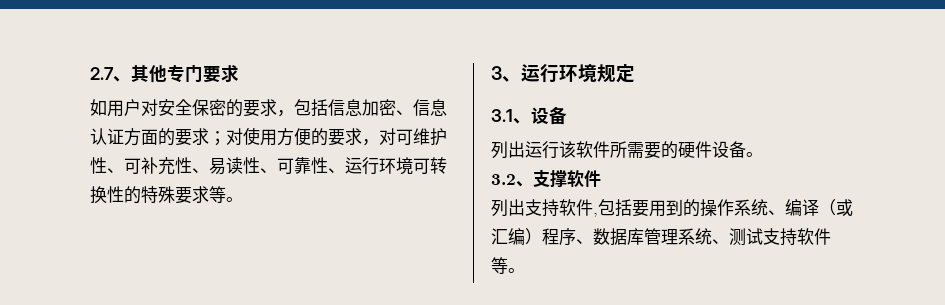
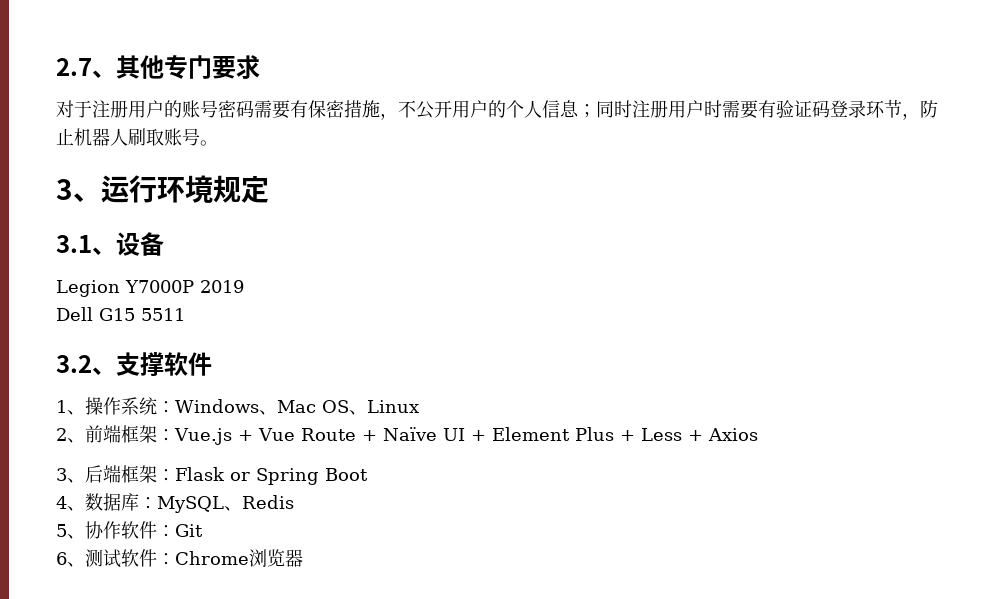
[90,99,447,117] [90,127,447,146] [90,157,447,175] [90,186,226,204] 如用户对安全保密的要求，包括信息加密、信息认证方面的要求；对使用方便的要求，对可维护性、可补充性、易读性、可靠性、运行环境可转换性的特殊要求等 -> [56,100,938,120] [56,128,200,146] 对于注册用户的账号密码需要有保密措施，不公开用户的个人信息；同时注册用户时需要有验证码登录环节，防止机器人刷取账号
[491,141,763,159] [491,169,601,188] [491,199,853,217] [491,228,831,246] [491,257,525,274] 列出运行该软件所需要的硬件设备。 // 3.2、支撑软件 // 列出支持软件,包括要用到的操作系统、编译（或汇编）程序、数据库管理系统、测试支持软件等。 -> [56,280,244,297] [56,307,185,321] [56,352,212,377] [56,397,419,415] [56,425,758,445] [56,465,368,485] [56,493,294,513] [56,521,203,539] [56,549,303,568] Legion Y7000P 2019 // Dell G15 5511 // 3.2、支撑软件 // 1、操作系统：Windows、Mac OS、Linux // 2、前端框架：Vue.js + Vue Route + Naïve UI + Element Plus + Less + Axios // 3、后端框架：Flask or Spring Boot // 4、数据库：MySQL、Redis // 5、协作软件：Git // 6、测试软件：Chrome浏览器

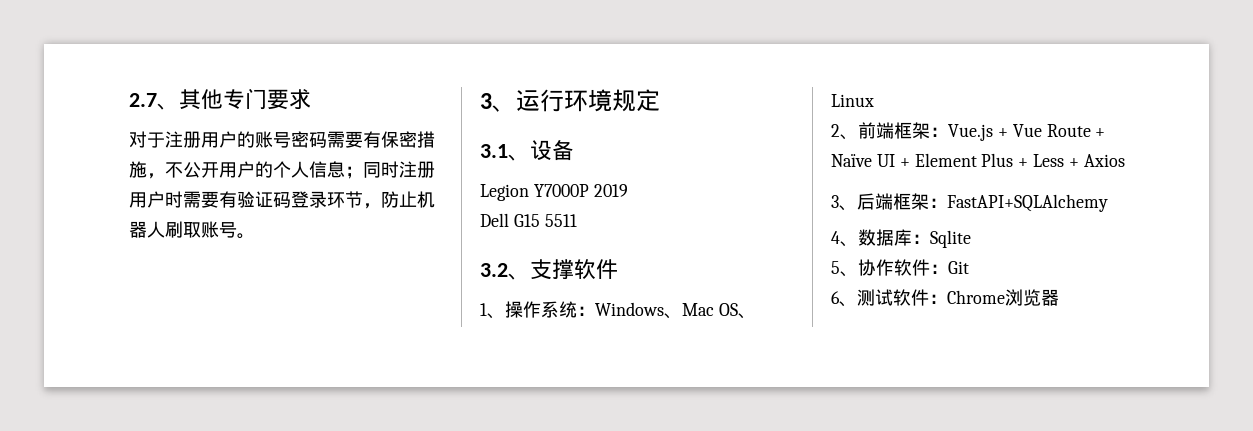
[175,467,368,485] Flask or Spring Boot -> [947,194,1108,212] FastAPI+SQLAlchemy
[157,495,294,513] MySQL、Redis -> [930,230,971,248] Sqlite

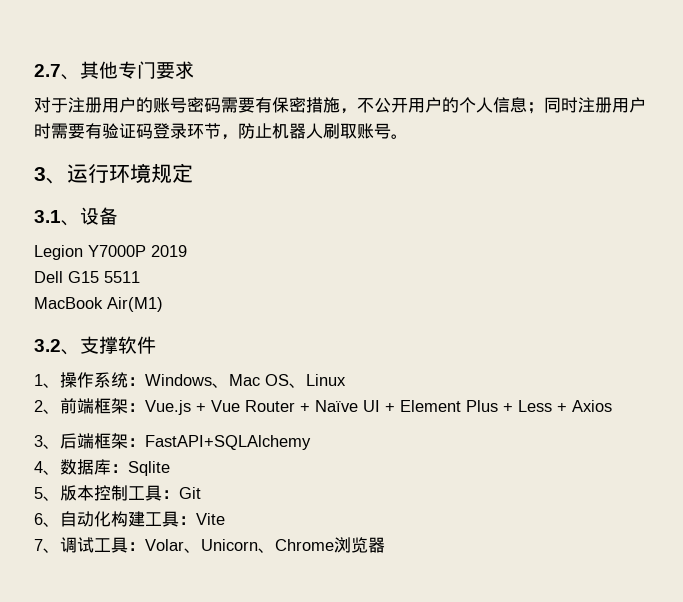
(577, 220) none -> [34,297,163,312] // MacBook Air(M1)
[1046,124,1091,137] Route -> [245,400,295,412] Router
[858,259,930,276] 协作软件 -> [60,485,162,501] 版本控制工具
[857,289,947,306] 测试软件： -> [60,511,225,527] [34,537,275,553] 自动化构建工具：Vite // 7、调试工具：Volar、Unicorn、

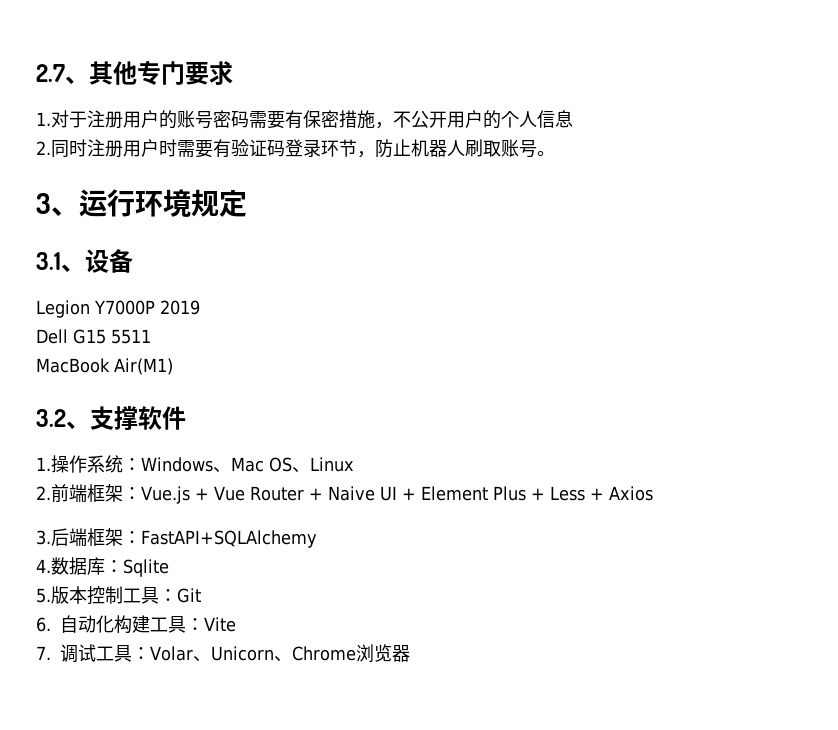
(194, 70) none -> [36,112,51,126] 1.
[527,102,544,114] ； -> [36,141,51,155] // 2.
[34,374,60,388] 1、 -> [36,457,51,471] 1.
[34,400,60,414] 2、 -> [36,486,51,500] 2.
[315,400,358,412] Naïve -> [327,486,375,501] Naive
[34,435,60,449] 3、 -> [36,530,51,545] 3.
[34,461,60,475] 4、 -> [36,559,51,573] 4.
[34,487,60,501] 5、 -> [36,588,51,603] 5.
[34,513,60,527] 6、 -> [36,617,51,632] 6.
[34,539,60,553] 7、 -> [36,646,51,660] 7.

